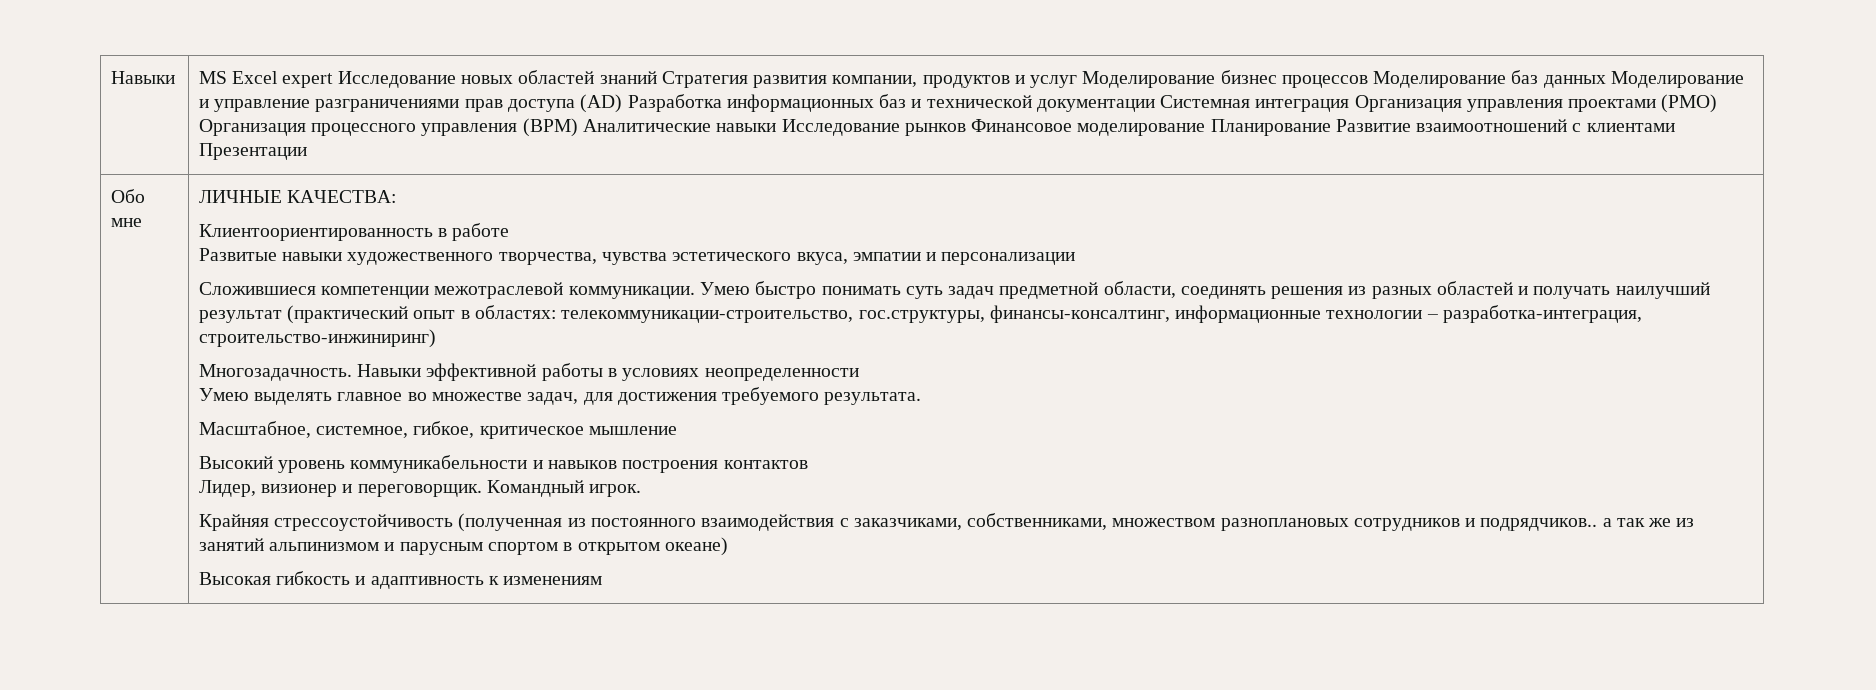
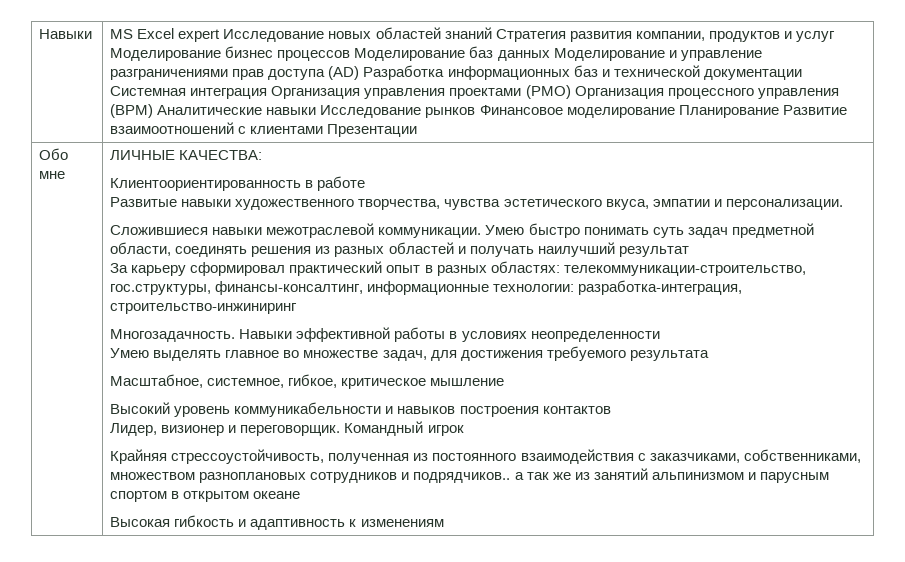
[941,252,1076,265] персонализации -> [725,199,843,210] персонализации.
[321,286,430,299] компетенции -> [212,227,263,235] навыки
[287,305,409,324] (практический -> [110,261,383,276] // За карьеру сформировал практический
(470, 314) none -> [436,265,487,276] разных
[1326,305,1642,323] [198,329,436,348] технологии – разработка-интеграция, строительство-инжиниринг) -> [493,280,743,295] [110,303,298,314] технологии: разработка-интеграция, строительство-инжиниринг
[824,392,922,405] результата. -> [629,350,709,361] результата
[589,484,642,497] игрок. -> [427,425,464,436] игрок
[274,513,563,532] стрессоустойчивость (полученная -> [171,449,410,464] стрессоустойчивость, полученная
[664,537,728,556] океане) -> [253,491,301,499] океане

